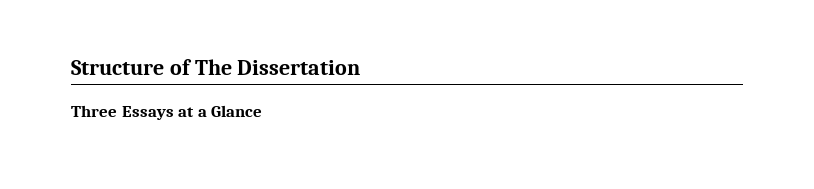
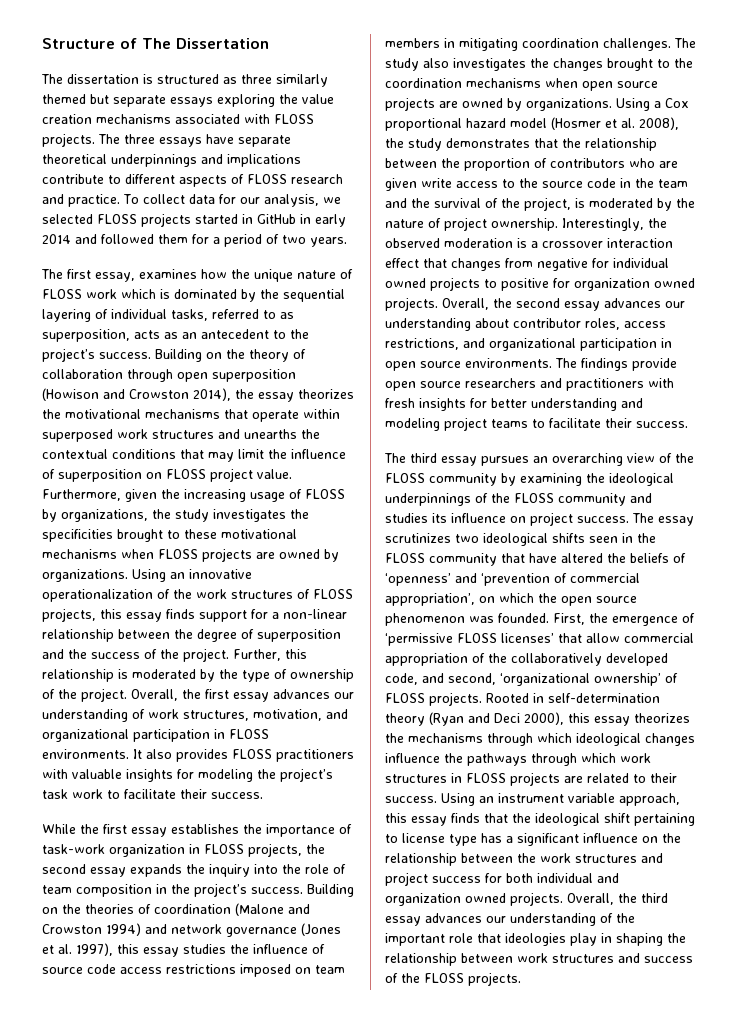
[71,105,263,120] Three Essays at a Glance -> [41,74,328,87] [42,94,334,107] [42,114,314,124] [42,133,291,147] [42,154,301,167] [42,174,343,187] [42,194,341,207] [42,213,346,227] [42,234,347,247] [41,269,353,282] [42,289,345,302] [42,309,294,322] [42,329,309,342] [42,348,306,362] [42,369,296,382] [42,388,354,402] [42,409,340,422] [42,429,320,442] [42,449,346,462] [42,468,292,482] [42,489,345,502] [42,509,309,522] [42,529,297,542] [42,548,339,562] [42,569,252,582] [42,589,353,602] [42,608,347,622] [42,629,341,642] [42,648,307,662] [42,669,354,682] [42,688,354,702] [42,709,348,722] [42,729,269,742] [42,749,354,762] [42,768,333,782] [42,789,263,799] [42,824,352,837] [42,843,325,857] [42,864,346,877] [42,883,354,897] [42,903,310,916] [42,923,341,937] [42,943,325,957] [42,964,345,977] [385,38,696,51] [385,58,693,71] [385,78,658,91] [385,97,689,111] [385,117,679,131] [385,138,657,151] [385,158,678,171] [385,178,688,191] [385,197,695,211] [385,217,667,231] [385,238,673,248] [385,258,669,271] [385,277,695,291] [385,297,685,311] [385,318,666,331] [385,338,672,351] [385,358,677,371] [385,378,674,391] [385,398,643,411] [385,417,688,431] [384,453,694,466] [385,473,674,486] [385,493,652,506] [385,512,694,526] [385,533,656,546] [385,553,686,566] [385,573,640,586] [385,593,637,606] [385,613,695,626] [385,633,694,646] [385,653,668,666] [385,673,678,686] [385,692,660,706] [385,712,690,726] [385,733,695,746] [385,753,651,766] [385,772,677,786] [385,793,680,806] [385,813,695,826] [385,833,681,846] [385,853,663,866] [385,872,619,886] [385,892,668,906] [385,913,635,926] [385,933,686,946] [385,953,693,966] [385,972,521,986] The dissertation is structured as three similarly themed but separate essays exploring the value creation mechanisms associated with FLOSS projects. The three essays have separate theoretical underpinnings and implications contribute to different aspects of FLOSS research and practice. To collect data for our analysis, we selected FLOSS projects started in GitHub in early 2014 and followed them for a period of two years. // The first essay, examines how the unique nature of FLOSS work which is dominated by the sequential layering of individual tasks, referred to as superposition, acts as an antecedent to the project’s success. Building on the theory of collaboration through open superposition (Howison and Crowston 2014), the essay theorizes the motivational mechanisms that operate within superposed work structures and unearths the contextual conditions that may limit the influence of superposition on FLOSS project value. Furthermore, given the increasing usage of FLOSS by organizations, the study investigates the specificities brought to these motivational mechanisms when FLOSS projects are owned by organizations. Using an innovative operationalization of the work structures of FLOSS projects, this essay finds support for a non-linear relationship between the degree of superposition and the success of the project. Further, this relationship is moderated by the type of ownership of the project. Overall, the first essay advances our understanding of work structures, motivation, and organizational participation in FLOSS environments. It also provides FLOSS practitioners with valuable insights for modeling the project’s task work to facilitate their success. // While the first essay establishes the importance of task-work organization in FLOSS projects, the second essay expands the inquiry into the role of team composition in the project’s success. Building on the theories of coordination (Malone and Crowston 1994) and network governance (Jones et al. 1997), this essay studies the influence of source code access restrictions imposed on team members in mitigating coordination challenges. The study also investigates the changes brought to the coordination mechanisms when open source projects are owned by organizations. Using a Cox proportional hazard model (Hosmer et al. 2008), the study demonstrates that the relationship between the proportion of contributors who are given write access to the source code in the team and the survival of the project, is moderated by the nature of project ownership. Interestingly, the observed moderation is a crossover interaction effect that changes from negative for individual owned projects to positive for organization owned projects. Overall, the second essay advances our understanding about contributor roles, access restrictions, and organizational participation in open source environments. The findings provide open source researchers and practitioners with fresh insights for better understanding and modeling project teams to facilitate their success. // The third essay pursues an overarching view of the FLOSS community by examining the ideological underpinnings of the FLOSS community and studies its influence on project success. The essay scrutinizes two ideological shifts seen in the FLOSS community that have altered the beliefs of ‘openness’ and ‘prevention of commercial appropriation’, on which the open source phenomenon was founded. First, the emergence of ‘permissive FLOSS licenses’ that allow commercial appropriation of the collaboratively developed code, and second, ‘organizational ownership’ of FLOSS projects. Rooted in self-determination theory (Ryan and Deci 2000), this essay theorizes the mechanisms through which ideological changes influence the pathways through which work structures in FLOSS projects are related to their success. Using an instrument variable approach, this essay finds that the ideological shift pertaining to license type has a significant influence on the relationship between the work structures and project success for both individual and organization owned projects. Overall, the third essay advances our understanding of the important role that ideologies play in shaping the relationship between work structures and success of the FLOSS projects.

